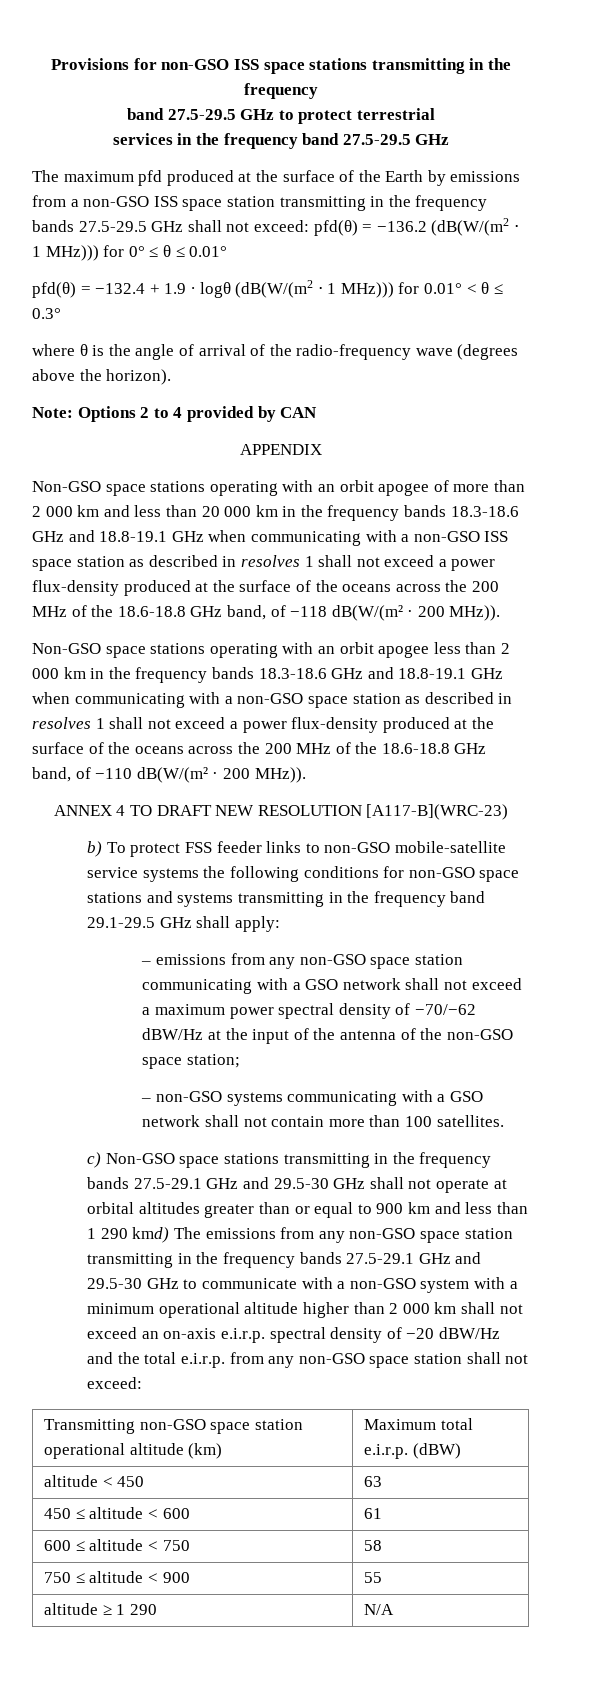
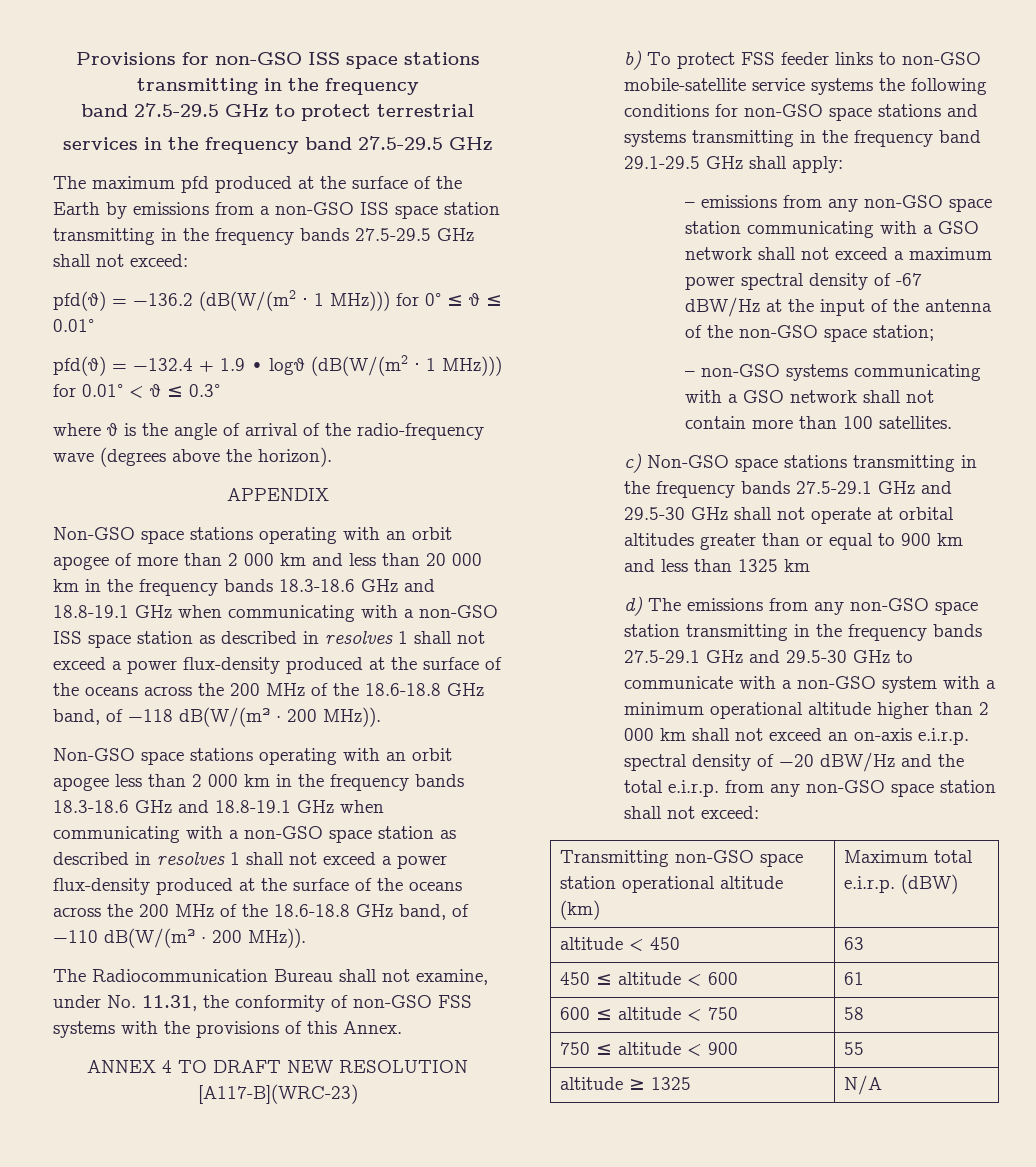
(309, 226) none -> (188, 260) //
[32,406,318,422] // Note: Options 2 to 4 provided by CAN -> (332, 457) none
(306, 775) none -> [53,969,488,985] [53,995,472,1012] [53,1021,402,1038] // The Radiocommunication Bureau shall not examine, under No. 11.31, the conformity of non-GSO FSS systems with the provisions of this Annex.
[414,1004,476,1015] −70/−62 -> [895,273,922,286] -67
[87,1227,170,1243] 1 290 kmd) -> [738,559,811,572] [624,596,644,616] 1325 km // d)
[116,1604,157,1615] 1 290 -> [650,1077,691,1090] 1325

